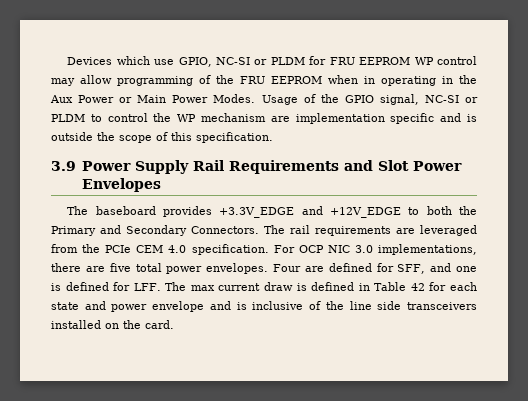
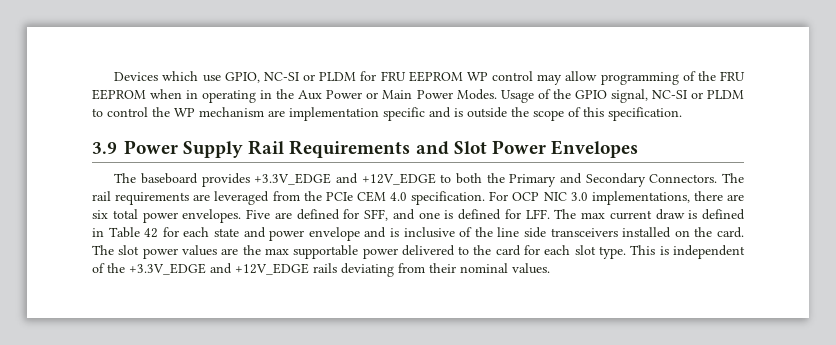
[109,263,131,272] five -> [92,210,108,219] six
[273,264,302,272] Four -> [246,209,270,219] Five
(174, 324) none -> [92,245,745,259] [92,263,550,277] The slot power values are the max supportable power delivered to the card for each slot type. This is independent of the +3.3V_EDGE and +12V_EDGE rails deviating from their nominal values.

